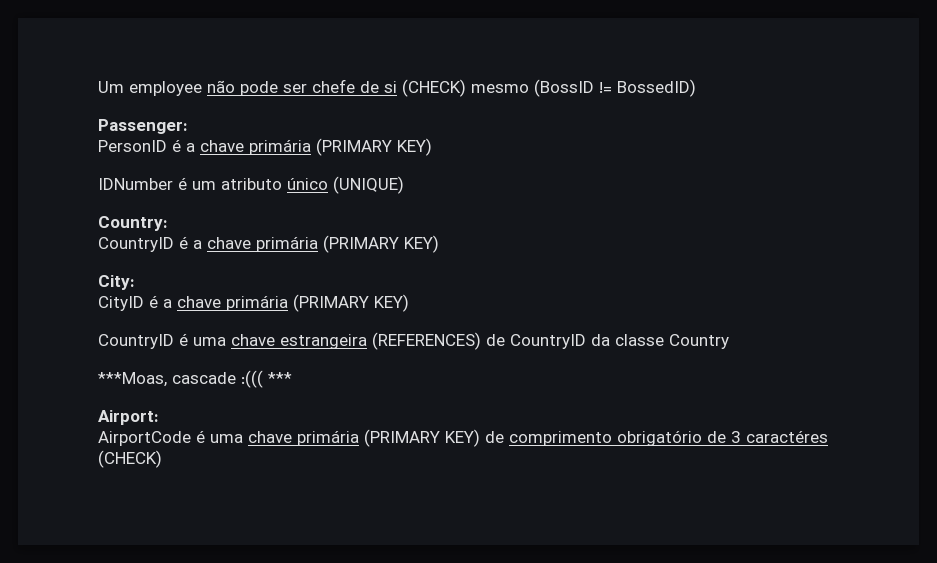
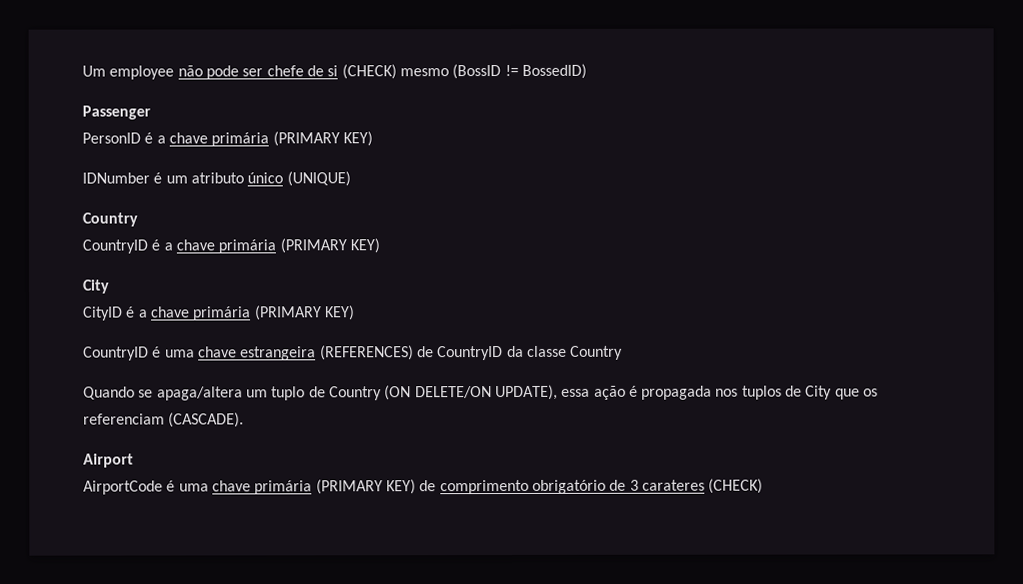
[98,119,188,134] Passenger: -> [82,105,151,120] Passenger
[98,216,168,231] Country: -> [82,212,138,227] Country
[98,275,135,290] City: -> [82,279,110,294] City
[98,370,292,388] [98,410,159,425] ***Moas, cascade :((( *** // Airport: -> [83,384,879,401] [83,412,245,428] [83,453,134,468] Quando se apaga/altera um tuplo de Country (ON DELETE/ON UPDATE), essa ação é propagada nos tuplos de City que os referenciam (CASCADE). // Airport
[746,430,828,443] caractéres -> [641,479,705,491] carateres

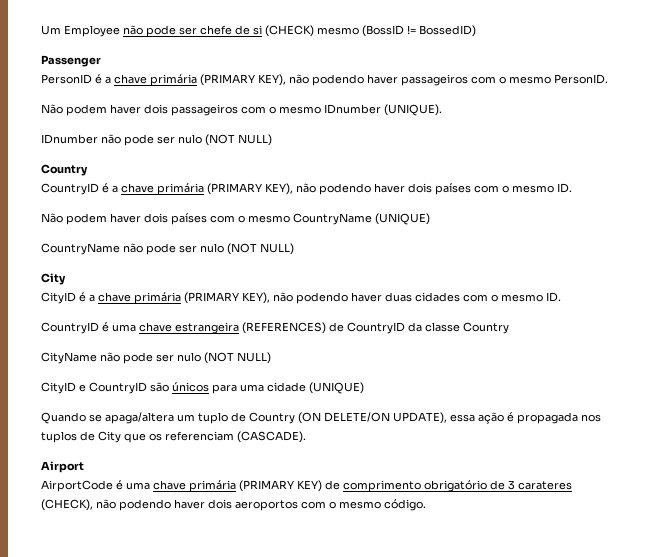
[109,65,175,80] employee -> [64,25,120,37] Employee
[342,131,373,147] [82,171,351,187] KEY) // IDNumber é um atributo único (UNIQUE) -> [258,74,608,86] [41,104,442,116] [41,134,272,146] KEY), não podendo haver passageiros com o mesmo PersonID. // Não podem haver dois passageiros com o mesmo IDnumber (UNIQUE). // IDnumber não pode ser nulo (NOT NULL)
[349,238,380,254] KEY) -> [265,183,572,195] [41,213,430,225] [41,243,294,255] KEY), não podendo haver dois países com o mesmo ID. // Não podem haver dois países com o mesmo CountryName (UNIQUE) // CountryName não pode ser nulo (NOT NULL)
[324,305,355,321] KEY) -> [242,292,561,304] KEY), não podendo haver duas cidades com o mesmo ID.
(624, 352) none -> [41,352,271,364] [41,382,364,394] // CityName não pode ser nulo (NOT NULL) // CityID e CountryID são únicos para uma cidade (UNIQUE)
[708,478,764,494] (CHECK) -> [41,499,426,511] (CHECK), não podendo haver dois aeroportos com o mesmo código.

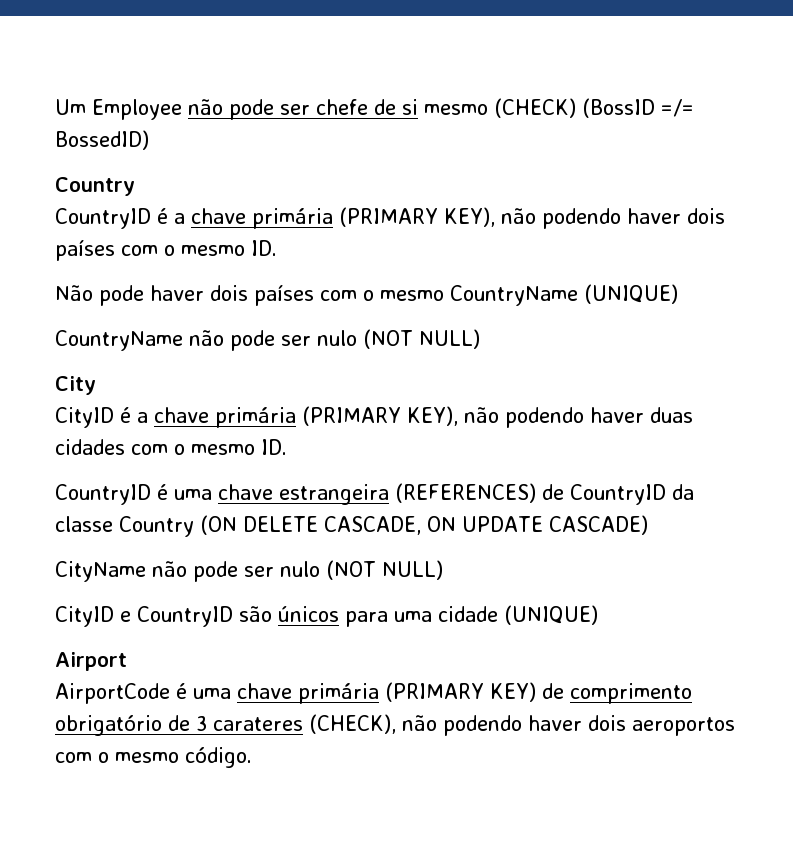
[265,25,476,37] [41,55,101,67] [41,74,608,86] [41,104,442,116] [41,134,272,146] (CHECK) mesmo (BossID != BossedID) // Passenger // PersonID é a chave primária (PRIMARY KEY), não podendo haver passageiros com o mesmo PersonID. // Não podem haver dois passageiros com o mesmo IDnumber (UNIQUE). // IDnumber não pode ser nulo (NOT NULL) -> [424,98,694,118] [55,130,149,150] mesmo (CHECK) (BossID =/= BossedID)
[66,213,107,225] podem -> [99,285,144,306] pode
(509, 328) none -> [200,515,648,535] (ON DELETE CASCADE, ON UPDATE CASCADE)
[41,412,601,424] [41,431,306,443] // Quando se apaga/altera um tuplo de Country (ON DELETE/ON UPDATE), essa ação é propagada nos tuplos de City que os referenciam (CASCADE). -> (598, 615) none

